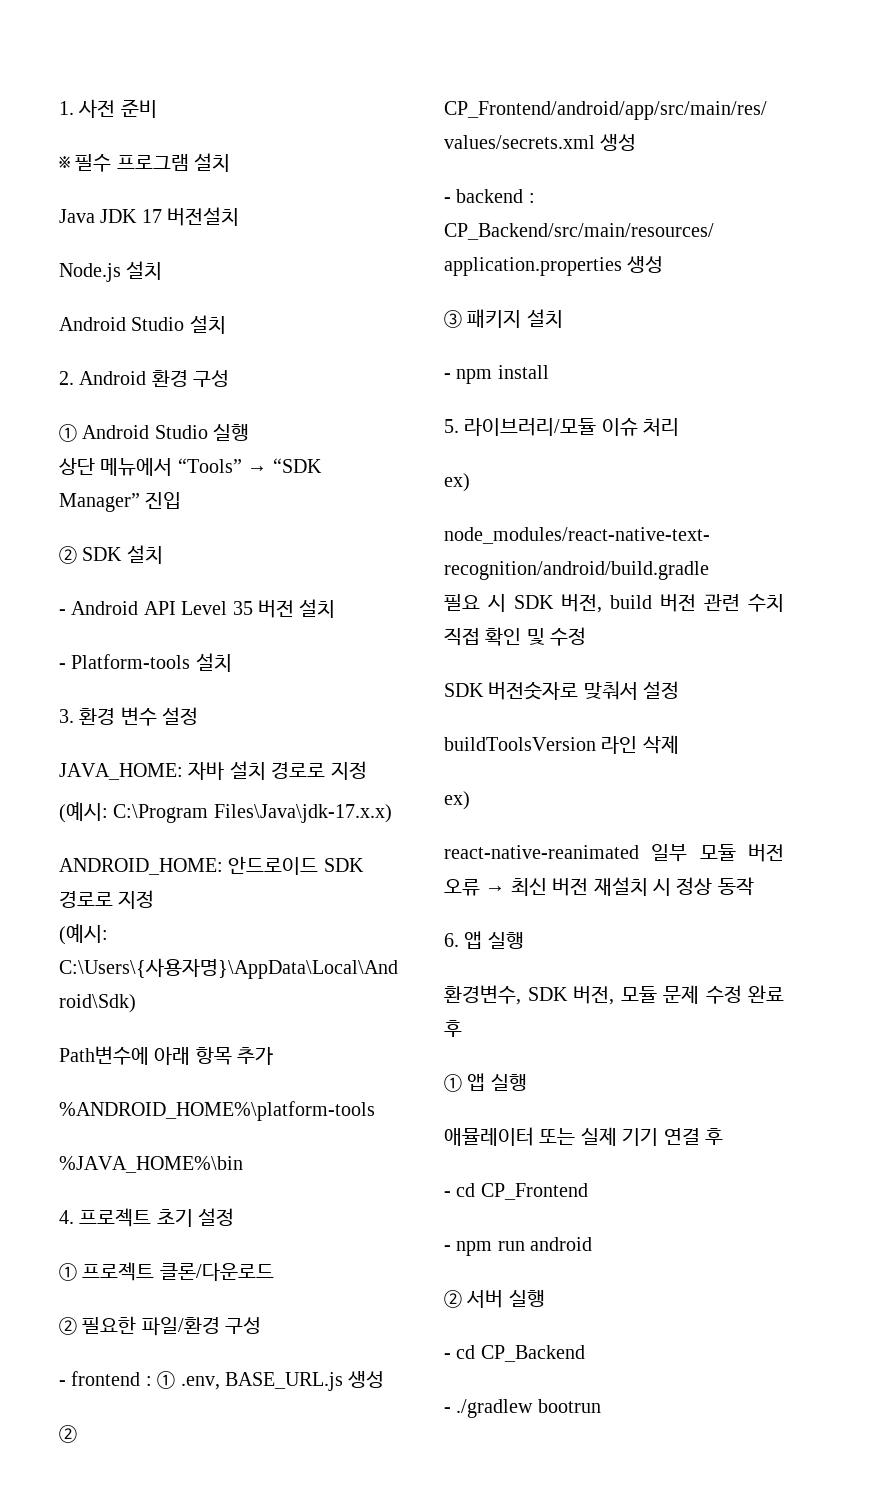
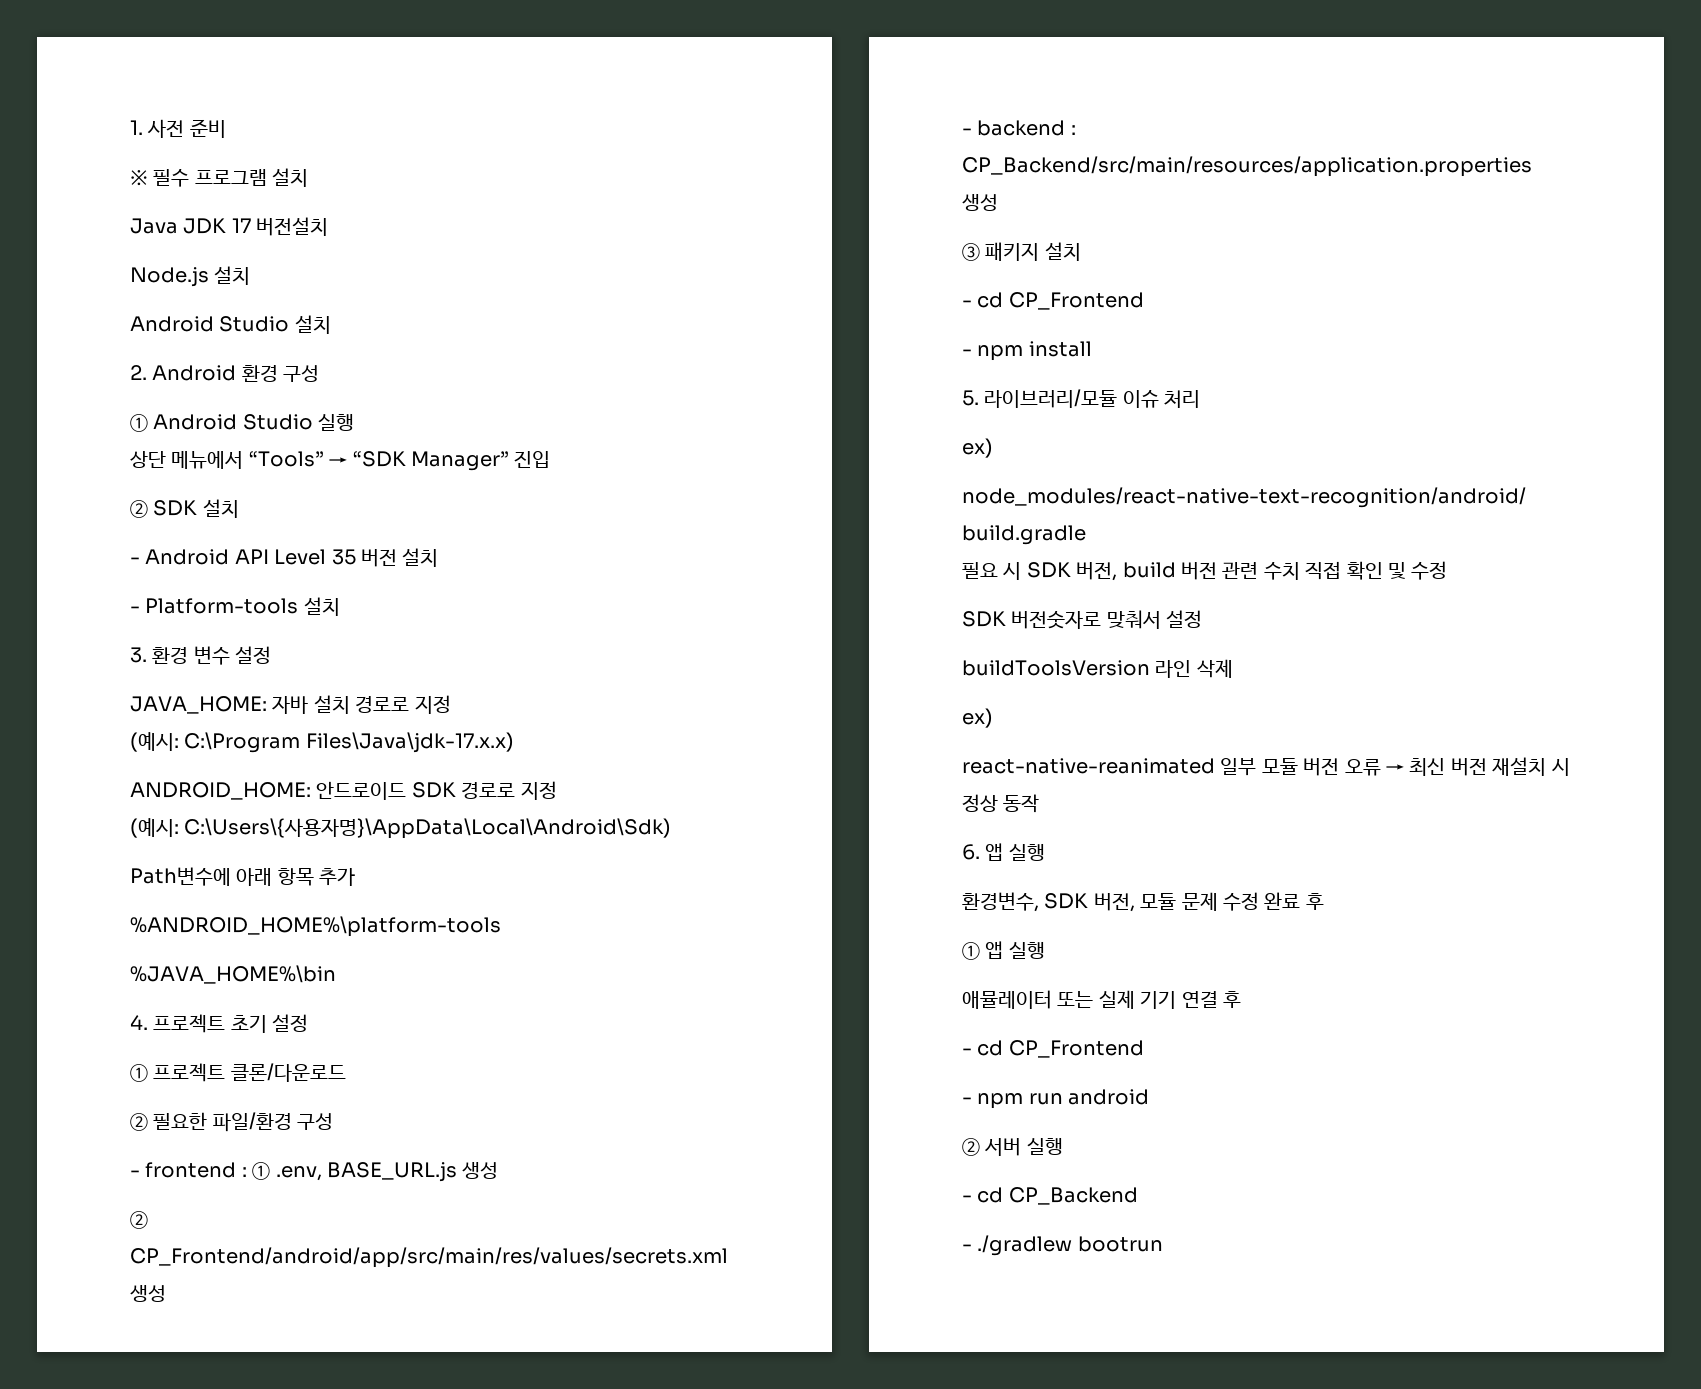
(563, 318) none -> [962,292,1144,310] // - cd CP_Frontend

